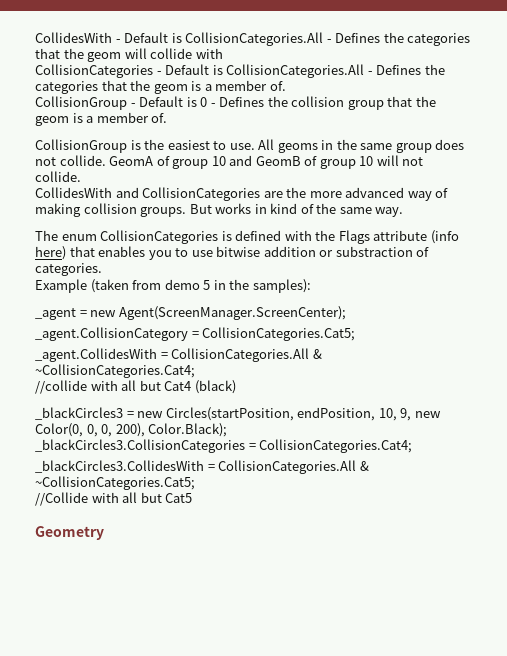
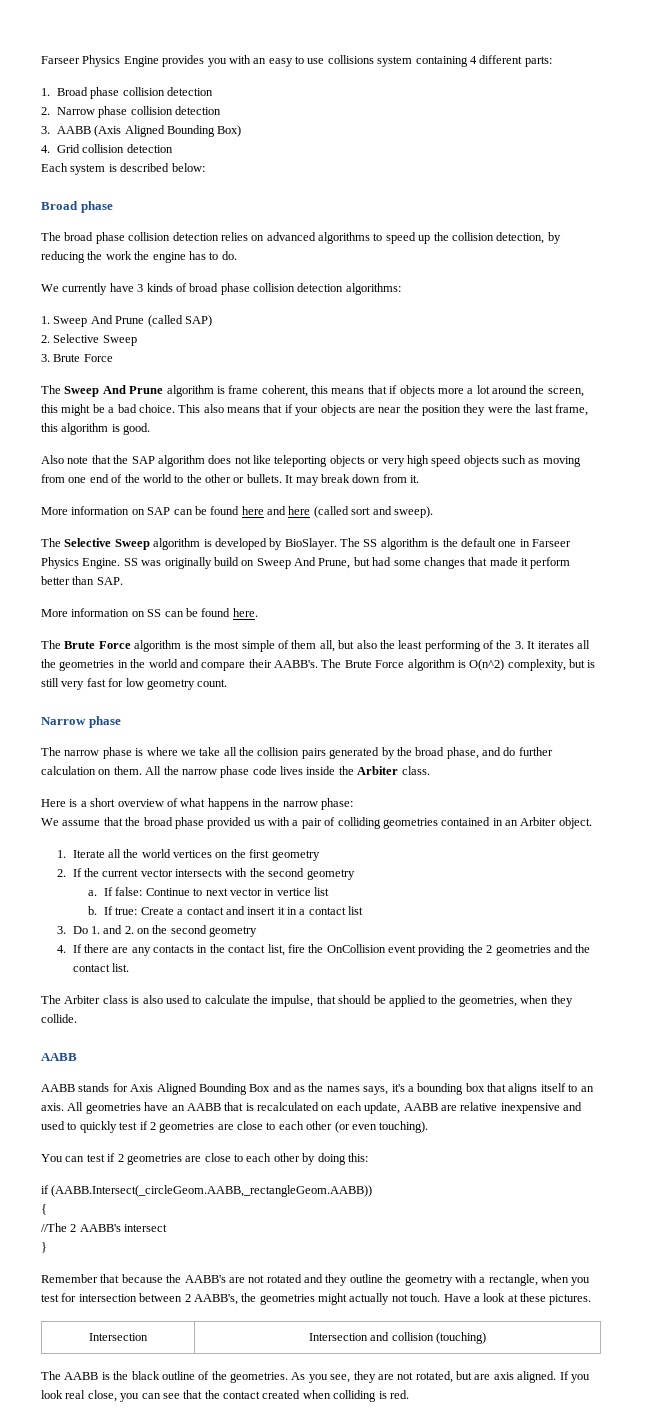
[35,32,471,46] [35,48,223,62] [35,64,445,78] [35,80,286,94] [35,96,436,110] [35,112,168,126] [35,139,465,153] [35,155,424,169] [35,171,81,182] [35,187,449,201] [35,203,404,217] [35,230,459,244] [35,246,430,260] [35,263,102,276] [35,279,311,293] [35,306,346,320] [35,327,356,341] [35,348,322,362] [35,364,195,378] [35,380,236,394] [35,407,441,421] [35,423,228,437] [35,439,413,453] [35,460,369,474] [35,476,195,490] [35,492,193,506] [35,526,104,540] CollidesWith - Default is CollisionCategories.All - Defines the categories that the geom will collide with // CollisionCategories - Default is CollisionCategories.All - Defines the categories that the geom is a member of. // CollisionGroup - Default is 0 - Defines the collision group that the geom is a member of. // CollisionGroup is the easiest to use. All geoms in the same group does not collide. GeomA of group 10 and GeomB of group 10 will not collide. // CollidesWith and CollisionCategories are the more advanced way of making collision groups. But works in kind of the same way. // The enum CollisionCategories is defined with the Flags attribute (info here) that enables you to use bitwise addition or substraction of categories. // Example (taken from demo 5 in the samples): // _agent = new Agent(ScreenManager.ScreenCenter); // _agent.CollisionCategory = CollisionCategories.Cat5; // _agent.CollidesWith = CollisionCategories.All & ~CollisionCategories.Cat4; // //collide with all but Cat4 (black) // _blackCircles3 = new Circles(startPosition, endPosition, 10, 9, new Color(0, 0, 0, 200), Color.Black); // _blackCircles3.CollisionCategories = CollisionCategories.Cat4; // _blackCircles3.CollidesWith = CollisionCategories.All & ~CollisionCategories.Cat5; // //Collide with all but Cat5 // Geometry -> [41,55,552,67] [41,87,213,99] [41,106,221,118] [41,125,242,137] [41,144,173,153] [41,163,205,175] [41,201,113,213] [41,232,561,244] [41,251,237,263] [41,283,401,295] [41,315,212,327] [41,334,137,346] [41,354,113,362] [41,385,584,397] [41,404,588,416] [41,423,151,435] [41,455,581,467] [41,474,419,486] [41,506,433,518] [41,538,571,550] [41,557,571,569] [41,576,123,585] [41,608,258,617] [41,640,590,652] [41,659,596,671] [41,678,228,690] [41,716,121,728] [41,747,553,759] [41,766,430,778] [41,798,354,810] [41,817,592,829] [56,849,320,861] [56,868,355,880] [88,887,330,896] [88,906,364,915] [56,925,258,937] [56,944,591,956] [72,963,129,972] [41,995,573,1007] [41,1014,77,1023] [41,1053,77,1061] [41,1083,594,1095] [41,1102,582,1114] [41,1121,429,1133] [41,1153,368,1165] [41,1185,373,1197] [41,1204,47,1215] [41,1223,168,1232] [41,1242,47,1253] [41,1274,591,1286] [41,1293,592,1305] [89,1333,148,1341] [308,1332,487,1344] [41,1371,590,1383] [41,1390,409,1402] Farseer Physics Engine provides you with an easy to use collisions system containing 4 different parts: // 1. Broad phase collision detection // 2. Narrow phase collision detection // 3. AABB (Axis Aligned Bounding Box) // 4. Grid collision detection // Each system is described below: // Broad phase // The broad phase collision detection relies on advanced algorithms to speed up the collision detection, by reducing the work the engine has to do. // We currently have 3 kinds of broad phase collision detection algorithms: // 1. Sweep And Prune (called SAP) // 2. Selective Sweep // 3. Brute Force // The Sweep And Prune algorithm is frame coherent, this means that if objects more a lot around the screen, this might be a bad choice. This also means that if your objects are near the position they were the last frame, this algorithm is good. // Also note that the SAP algorithm does not like teleporting objects or very high speed objects such as moving from one end of the world to the other or bullets. It may break down from it. // More information on SAP can be found here and here (called sort and sweep). // The Selective Sweep algorithm is developed by BioSlayer. The SS algorithm is the default one in Farseer Physics Engine. SS was originally build on Sweep And Prune, but had some changes that made it perform better than SAP. // More information on SS can be found here. // The Brute Force algorithm is the most simple of them all, but also the least performing of the 3. It iterates all the geometries in the world and compare their AABB's. The Brute Force algorithm is O(n^2) complexity, but is still very fast for low geometry count. // Narrow phase // The narrow phase is where we take all the collision pairs generated by the broad phase, and do further calculation on them. All the narrow phase code lives inside the Arbiter class. // Here is a short overview of what happens in the narrow phase: // We assume that the broad phase provided us with a pair of colliding geometries contained in an Arbiter object. // 1. Iterate all the world vertices on the first geometry // 2. If the current vector intersects with the second geometry // a. If false: Continue to next vector in vertice list // b. If true: Create a contact and insert it in a contact list // 3. Do 1. and 2. on the second geometry // 4. If there are any contacts in the contact list, fire the OnCollision event providing the 2 geometries and the contact list. // The Arbiter class is also used to calculate the impulse, that should be applied to the geometries, when they collide. // AABB // AABB stands for Axis Aligned Bounding Box and as the names says, it's a bounding box that aligns itself to an axis. All geometries have an AABB that is recalculated on each update, AABB are relative inexpensive and used to quickly test if 2 geometries are close to each other (or even touching). // You can test if 2 geometries are close to each other by doing this: // if (AABB.Intersect(_circleGeom.AABB,_rectangleGeom.AABB)) // { // //The 2 AABB's intersect // } // Remember that because the AABB's are not rotated and they outline the geometry with a rectangle, when you test for intersection between 2 AABB's, the geometries might actually not touch. Have a look at these pictures. // Intersection | Intersection and collision (touching) // The AABB is the black outline of the geometries. As you see, they are not rotated, but are axis aligned. If you look real close, you can see that the contact created when colliding is red.

